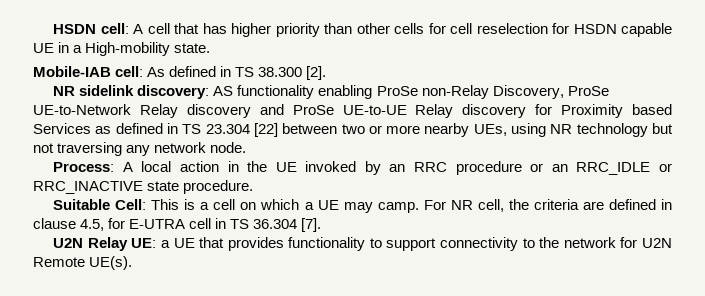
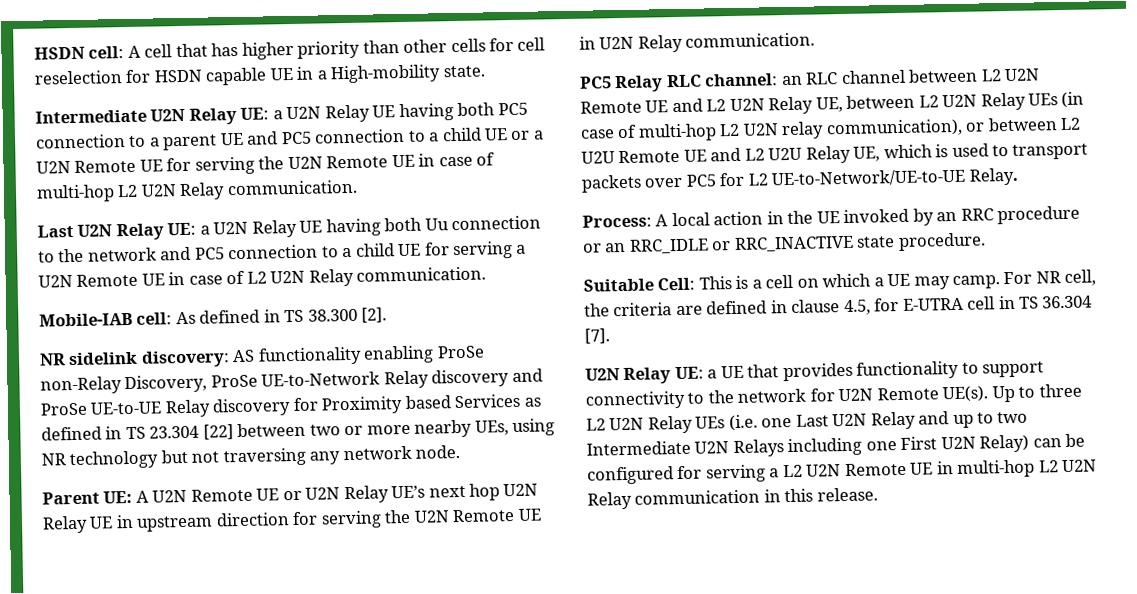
(211, 48) none -> [35,102,528,125] [35,127,544,151] [36,152,496,175] [36,179,358,203] [37,215,542,241] [38,240,527,263] [38,266,487,288] // Intermediate U2N Relay UE: a U2N Relay UE having both PC5 connection to a parent UE and PC5 connection to a child UE or a U2N Remote UE for serving the U2N Remote UE in case of multi-hop L2 U2N Relay communication. // Last U2N Relay UE: a U2N Relay UE having both Uu connection to the network and PC5 connection to a child UE for serving a U2N Remote UE in case of L2 U2N Relay communication.
(247, 147) none -> [42,483,539,505] [42,508,542,534] [579,32,816,53] [580,68,1041,93] [580,91,1085,115] [580,117,1082,142] [581,143,1089,164] [581,167,1019,193] // Parent UE: A U2N Remote UE or U2N Relay UE’s next hop U2N Relay UE in upstream direction for serving the U2N Remote UE in U2N Relay communication. // PC5 Relay RLC channel: an RLC channel between L2 U2N Remote UE and L2 U2N Relay UE, between L2 U2N Relay UEs (in case of multi-hop L2 U2N relay communication), or between L2 U2U Remote UE and L2 U2U Relay UE, which is used to transport packets over PC5 for L2 UE-to-Network/UE-to-UE Relay.
(133, 263) none -> [991,383,1082,403] [586,411,1029,434] [586,433,1086,458] [587,459,1098,485] [587,487,878,510] Up to three L2 U2N Relay UEs (i.e. one Last U2N Relay and up to two Intermediate U2N Relays including one First U2N Relay) can be configured for serving a L2 U2N Remote UE in multi-hop L2 U2N Relay communication in this release.

